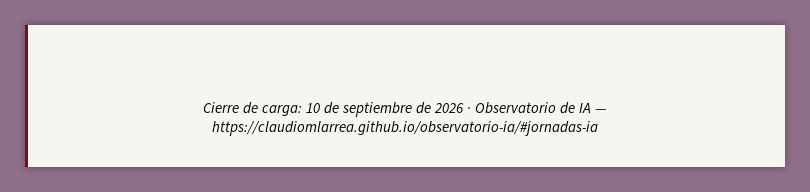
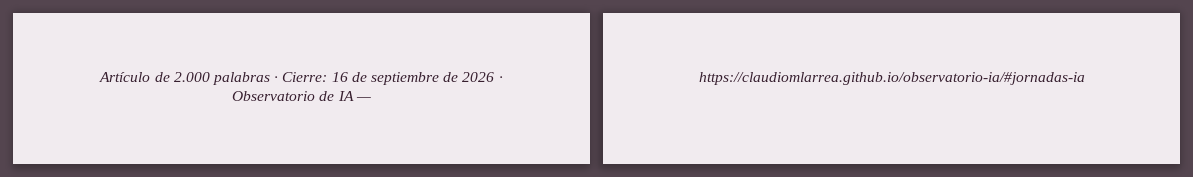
[202,102,320,116] Cierre de carga: 10 -> [99,72,348,85] Artículo de 2.000 palabras · Cierre: 16

